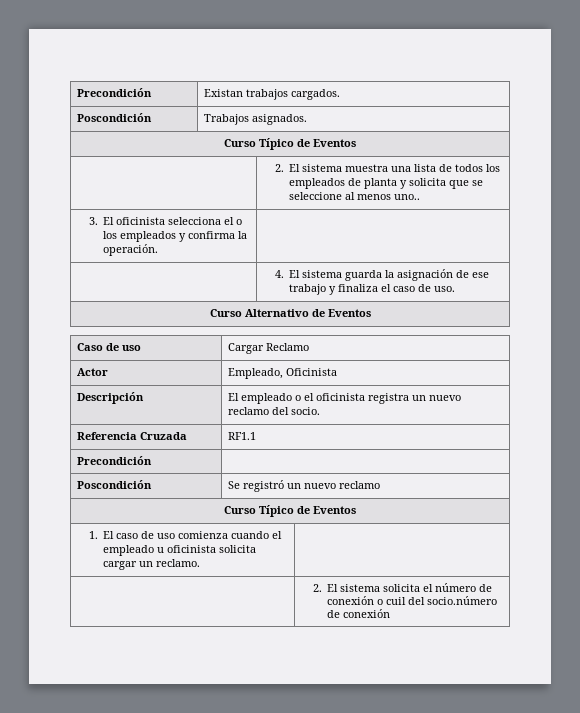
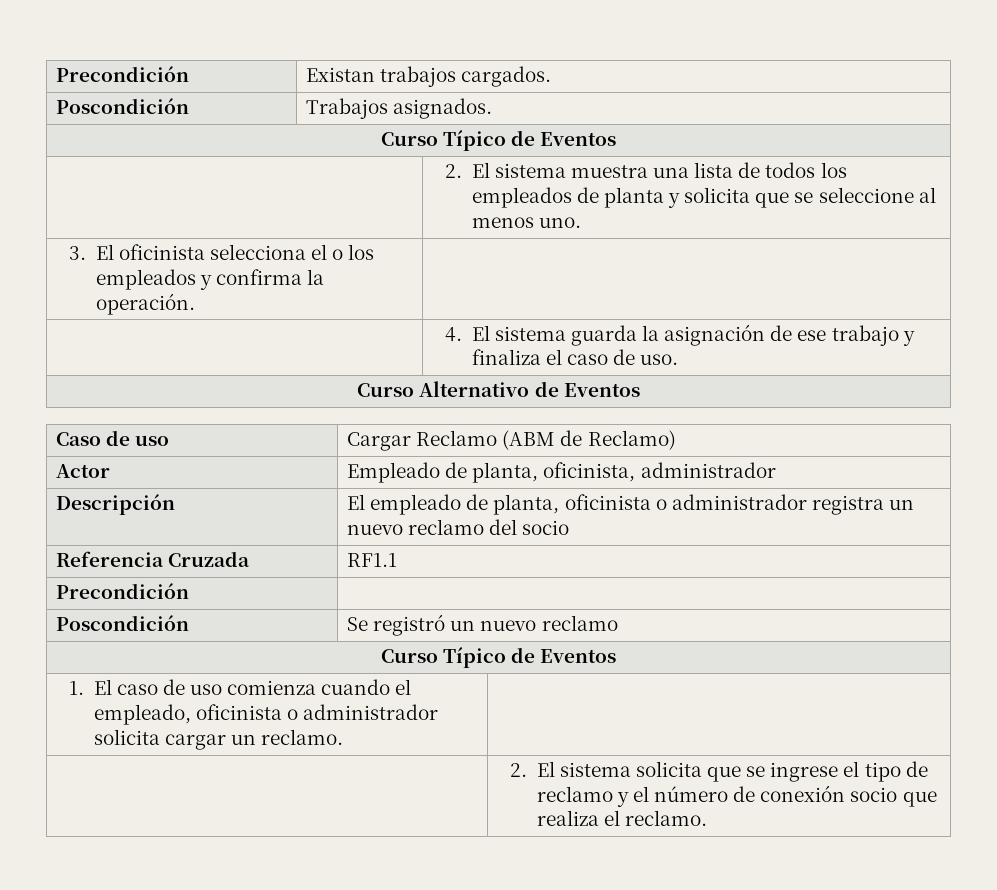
[394,194,421,200] uno.. -> [538,217,581,228] uno.
[77,368,109,376] [228,368,338,379] [77,392,145,404] [228,393,366,404] // Actor | Empleado, Oficinista // Descripción | El empleado o el oficinista -> [502,430,676,450] [56,464,111,478] [347,462,776,483] [56,494,176,515] [347,494,807,515] (ABM de Reclamo) // Actor | Empleado de planta, oficinista, administrador // Descripción | El empleado de planta, oficinista o administrador
[291,407,321,415] socio. -> [522,520,570,535] socio
[103,545,217,556] empleado u oficinista -> [93,704,439,725] empleado, oficinista o administrador
[423,583,493,592] [327,596,498,605] [327,609,391,618] el número de conexión o cuil del socio.número de conexión -> [707,761,928,782] [536,785,937,807] [536,810,707,826] que se ingrese el tipo de reclamo y el número de conexión socio que realiza el reclamo.

